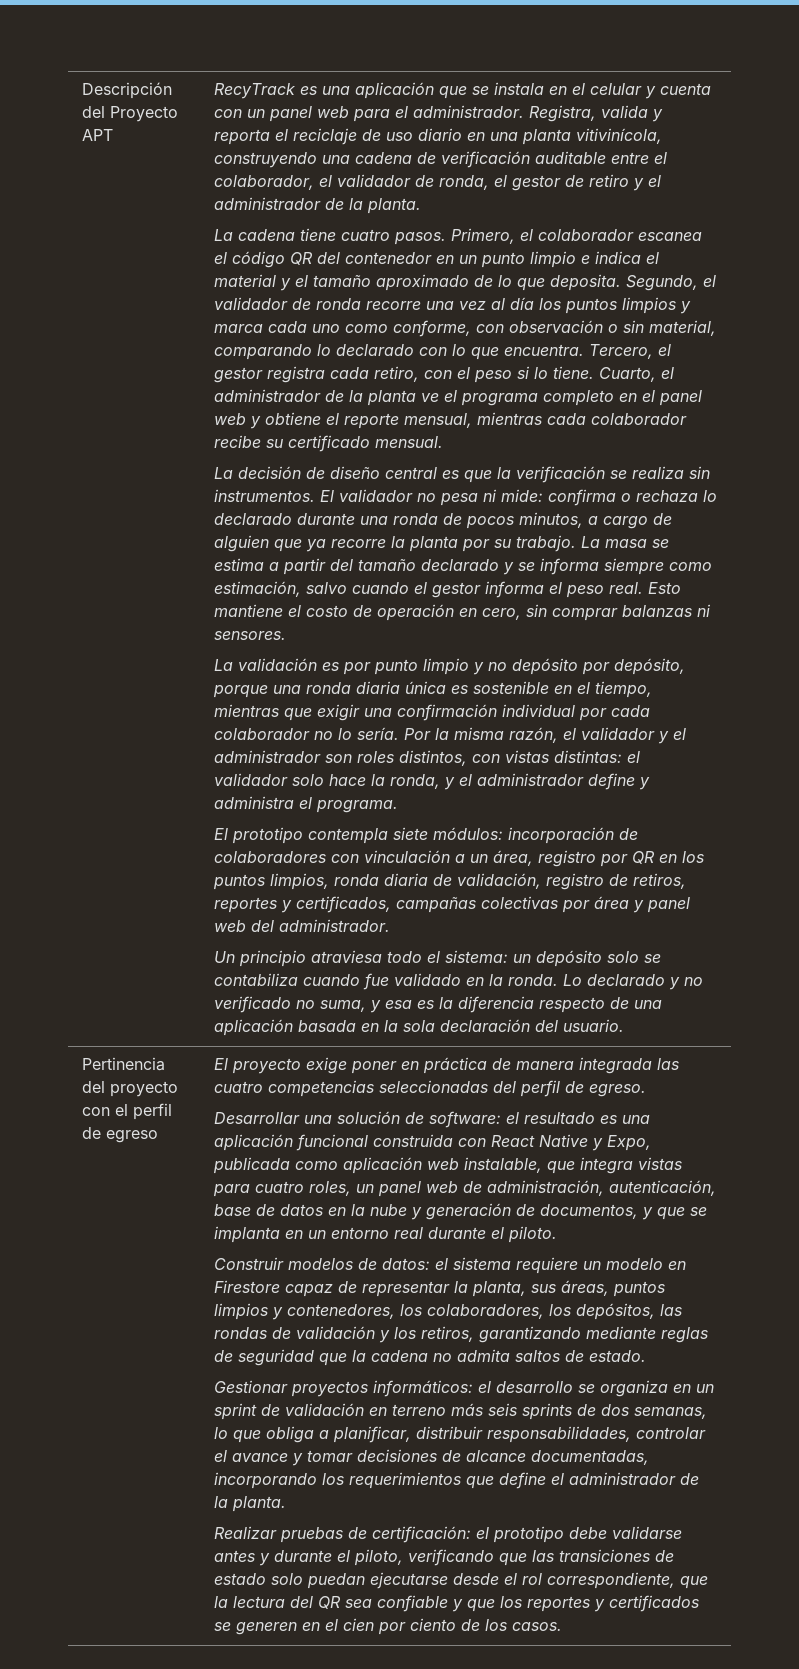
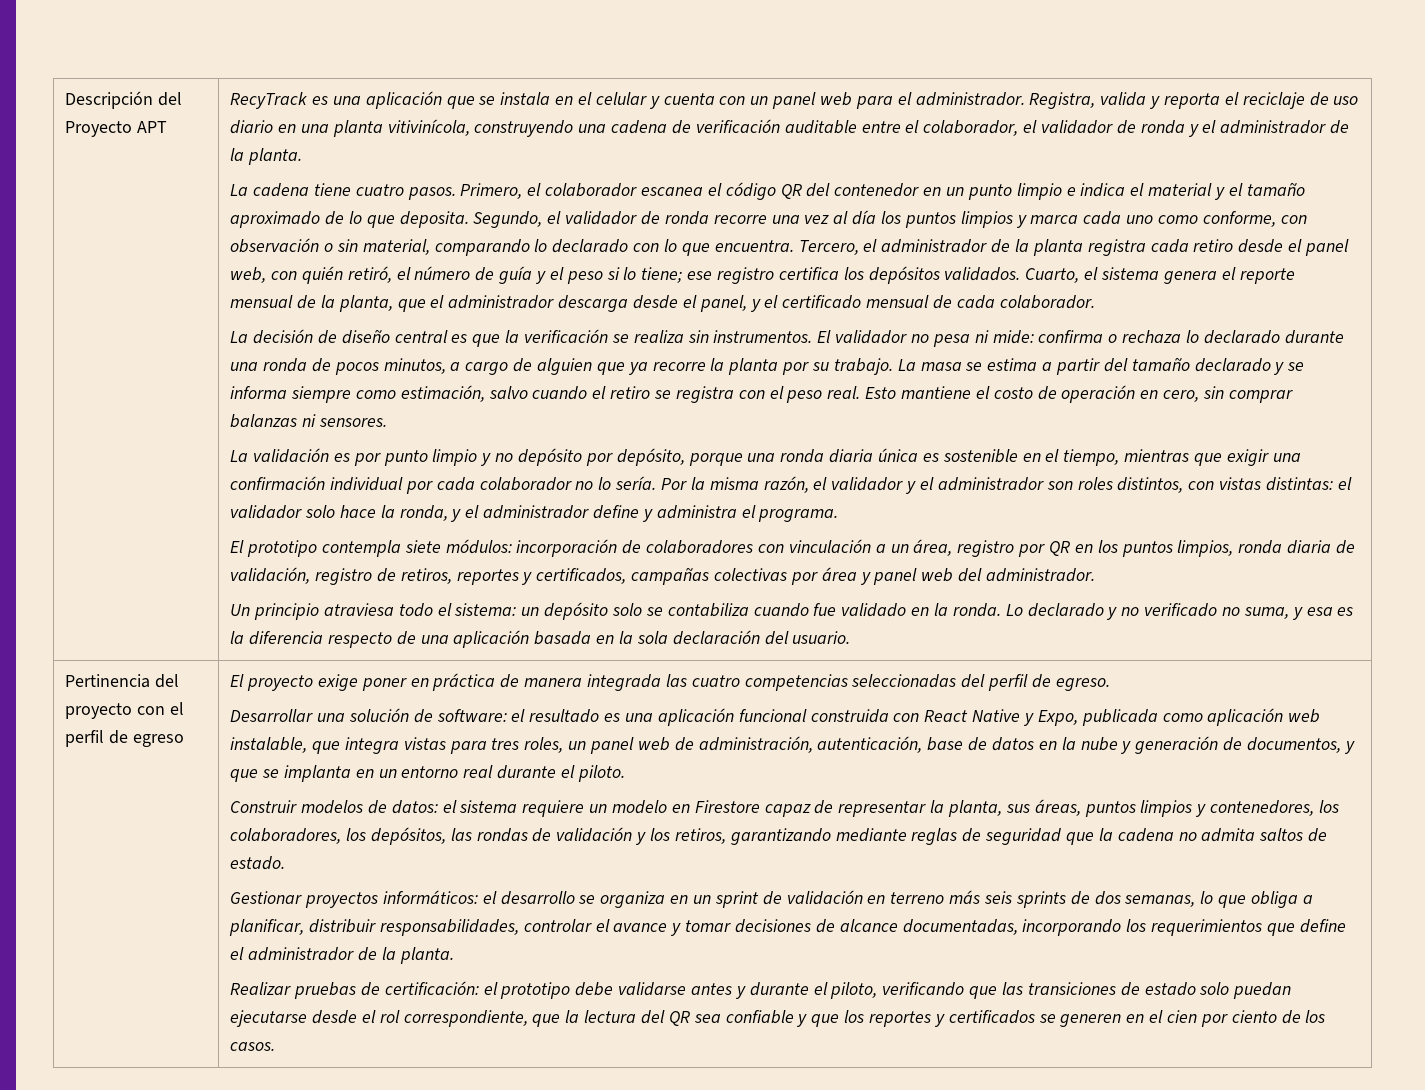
[438,174,629,191] ronda, el gestor de retiro -> [1140,120,1185,134] ronda
[213,366,674,383] [213,389,702,406] [213,412,687,429] [213,435,443,452] gestor registra cada retiro, con el peso si lo tiene. Cuarto, el administrador de la planta ve el programa completo en el panel web y obtiene el reporte mensual, mientras cada colaborador recibe su certificado mensual. -> [881,239,1350,256] [230,266,1295,284] [230,295,1095,312] administrador de la planta registra cada retiro desde el panel web, con quién retiró, el número de guía y el peso si lo tiene; ese registro certifica los depósitos validados. Cuarto, el sistema genera el reporte mensual de la planta, que el administrador descarga desde el panel, y el certificado mensual de cada colaborador.
[431,581,544,598] gestor informa -> [610,386,765,403] retiro se registra con
[254,1181,304,1193] cuatro -> [491,738,520,750] tres

